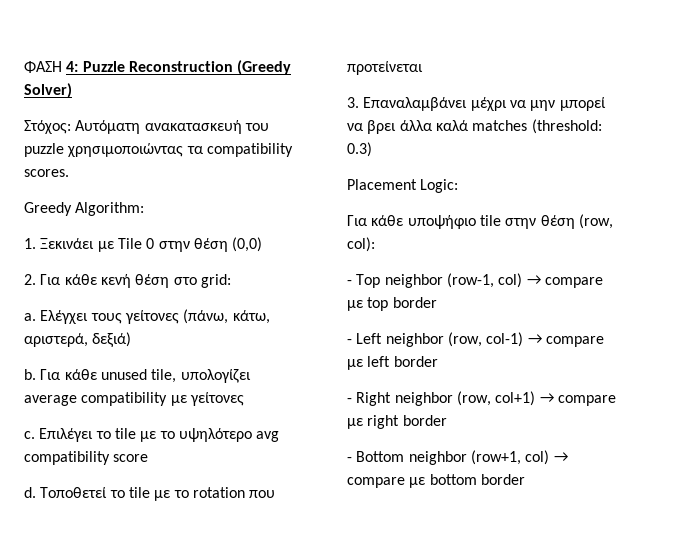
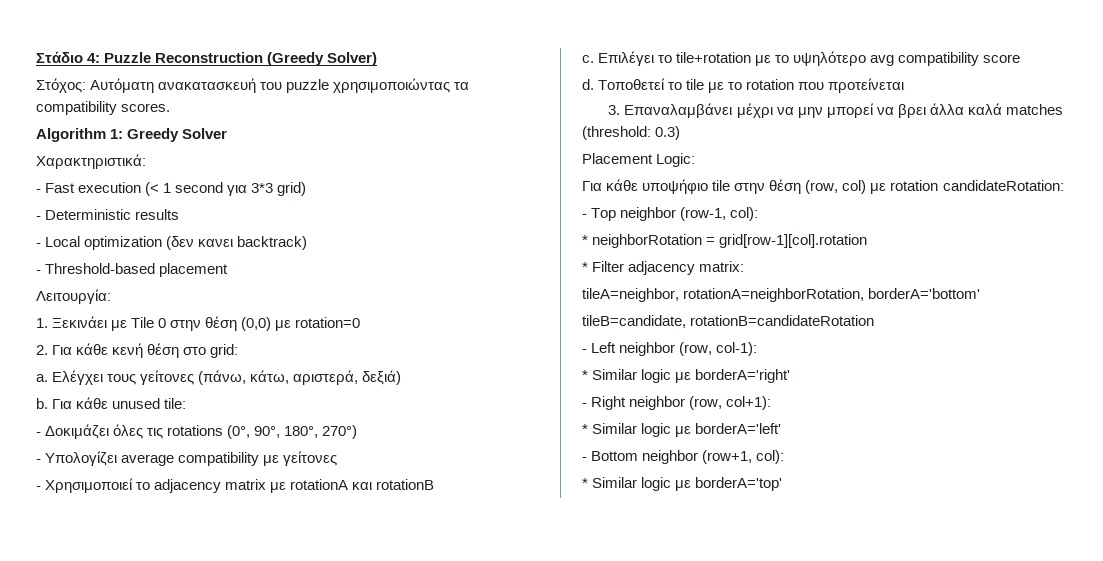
[24,61,62,73] ΦΑΣΗ -> [36,51,83,63] Στάδιο
[24,202,145,216] Greedy Algorithm: -> [36,128,228,142] [36,154,146,169] [36,182,307,196] [36,209,180,220] [36,236,308,250] [36,263,229,277] [36,289,111,304] Algorithm 1: Greedy Solver // Χαρακτηριστικά: // - Fast execution (< 1 second για 3*3 grid) // - Deterministic results // - Local optimization (δεν κανει backtrack) // - Threshold-based placement // Λειτουργία:
(263, 244) none -> [275,317,361,331] με rotation=0
[151,369,251,383] [24,392,244,406] tile, υπολογίζει average compatibility με γείτονες -> [164,398,187,409] [36,424,358,439] [36,451,338,466] [36,478,435,493] tile: // - Δοκιμάζει όλες τις rotations (0°, 90°, 180°, 270°) // - Υπολογίζει average compatibility με γείτονες // - Χρησιμοποιεί το adjacency matrix με rotationA και rotationB
[114,428,136,439] tile -> [676,52,752,63] tile+rotation
[347,237,375,252] col): -> [842,180,1064,194] col) με rotation candidateRotation:
[498,273,603,288] [347,297,437,311] [347,332,604,347] [347,356,438,370] [347,391,616,406] [347,415,447,429] [347,450,568,465] [347,474,525,488] col) → compare με top border // - Left neighbor (row, col-1) → compare με left border // - Right neighbor (row, col+1) → compare με right border // - Bottom neighbor (row+1, col) → compare με bottom border -> [730,207,759,221] [582,234,868,248] [582,261,745,275] [582,288,981,302] [582,315,875,328] [582,342,758,356] [582,369,791,383] [582,396,772,410] [582,423,782,437] [582,450,785,464] [582,477,783,491] col): // * neighborRotation = grid[row-1][col].rotation // * Filter adjacency matrix: // tileA=neighbor, rotationA=neighborRotation, borderA='bottom' // tileB=candidate, rotationB=candidateRotation // - Left neighbor (row, col-1): // * Similar logic με borderA='right' // - Right neighbor (row, col+1): // * Similar logic με borderA='left' // - Bottom neighbor (row+1, col): // * Similar logic με borderA='top'

